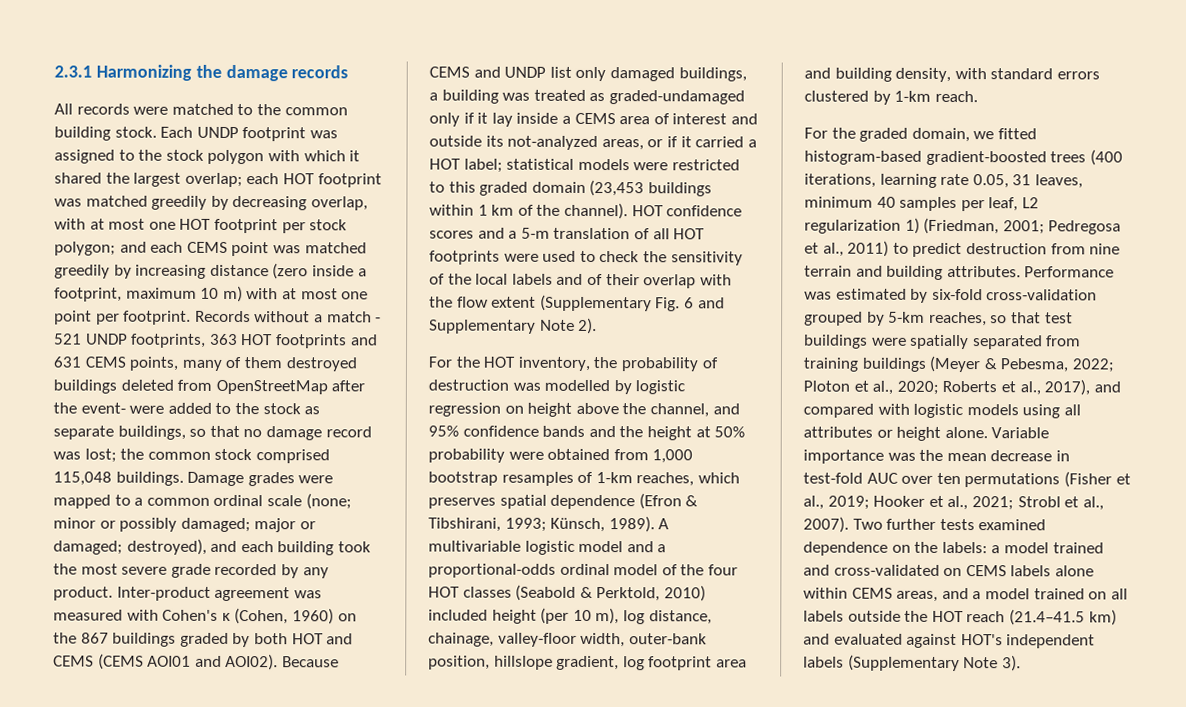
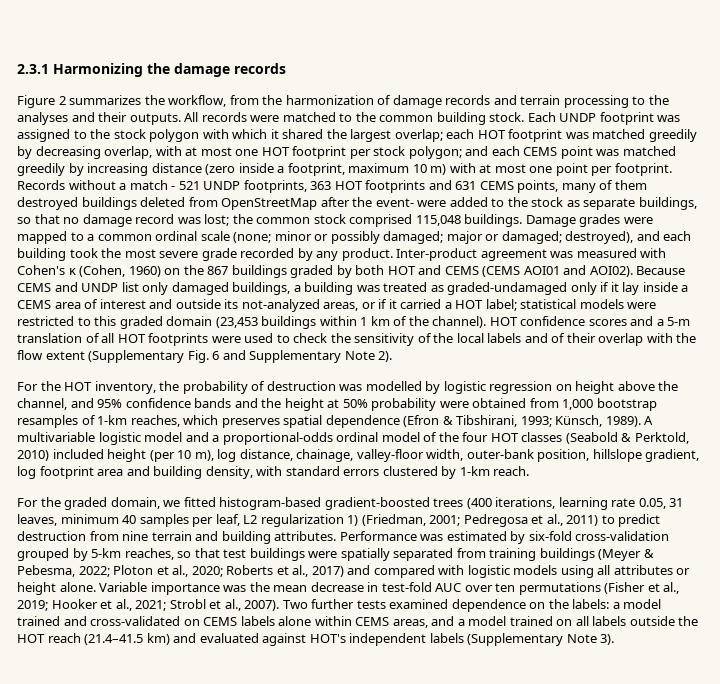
(349, 72) none -> [17,95,669,108] [17,112,181,125] Figure 2 summarizes the workflow, from the harmonization of damage records and terrain processing to the analyses and their outputs.
[1044,379,1091,396] 2017), -> [311,566,344,577] 2017)

